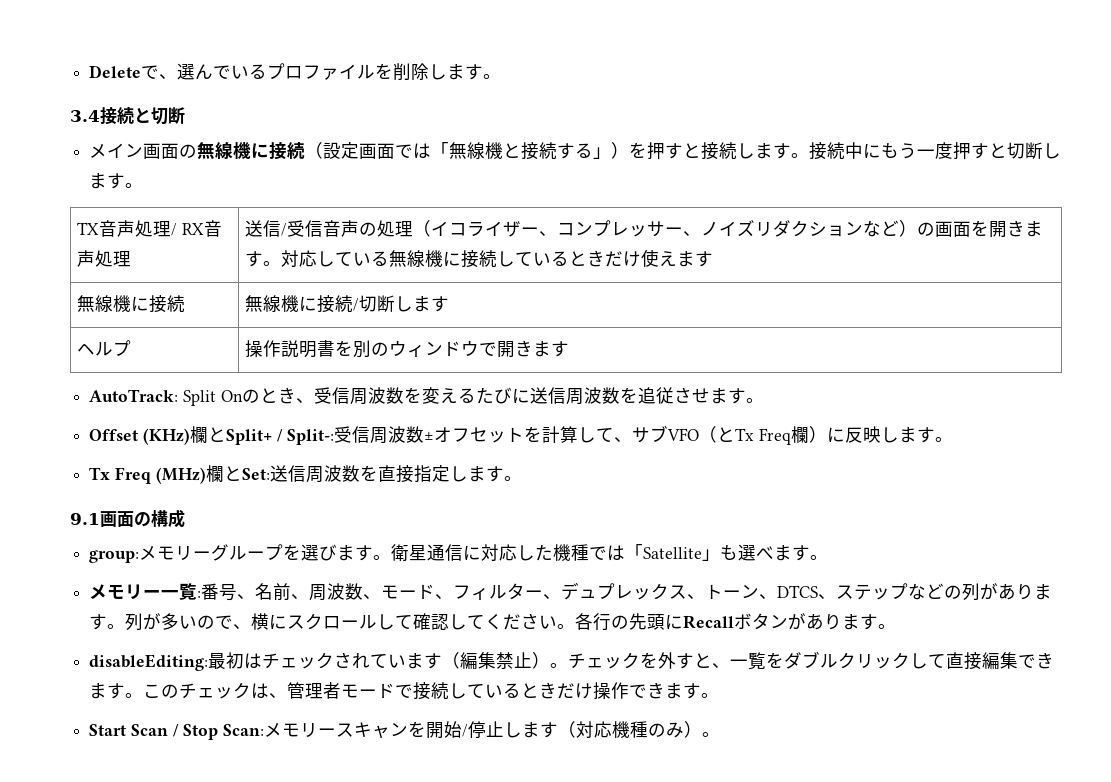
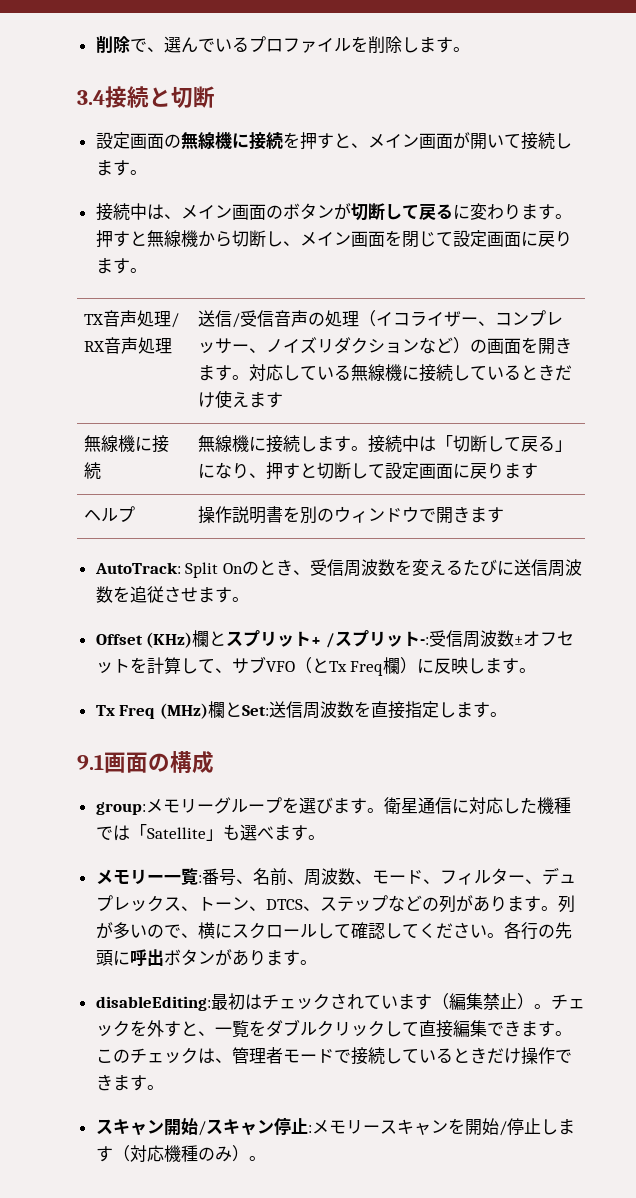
[89,65,142,78] Delete -> [95,36,130,53] 削除
[89,143,144,158] メイン -> [95,132,130,149] 設定
[305,142,1062,160] （設定画面では「無線機と接続する」）を押すと接続します。接続中にもう一度押すと切断し -> [282,132,572,150] [95,160,147,176] [95,203,572,221] [95,230,572,248] を押すと、メイン画面が開いて接続します。 // 接続中は、メイン画面のボタンが切断して戻るに変わります。押すと無線機から切断し、メイン画面を閉じて設定画面に戻り
[353,295,414,312] /切断し -> [299,435,572,453] [197,462,504,480] します。接続中は「切断して戻る」になり、押すと切断して設定画面に戻り
[225,429,335,445] Split+ / Split-: -> [226,630,429,648] スプリット+ /スプリット-:
[683,615,735,629] Recall -> [129,949,164,966] 呼出
[89,724,265,740] Start Scan / Stop Scan: -> [95,1117,312,1136] スキャン開始/スキャン停止:

